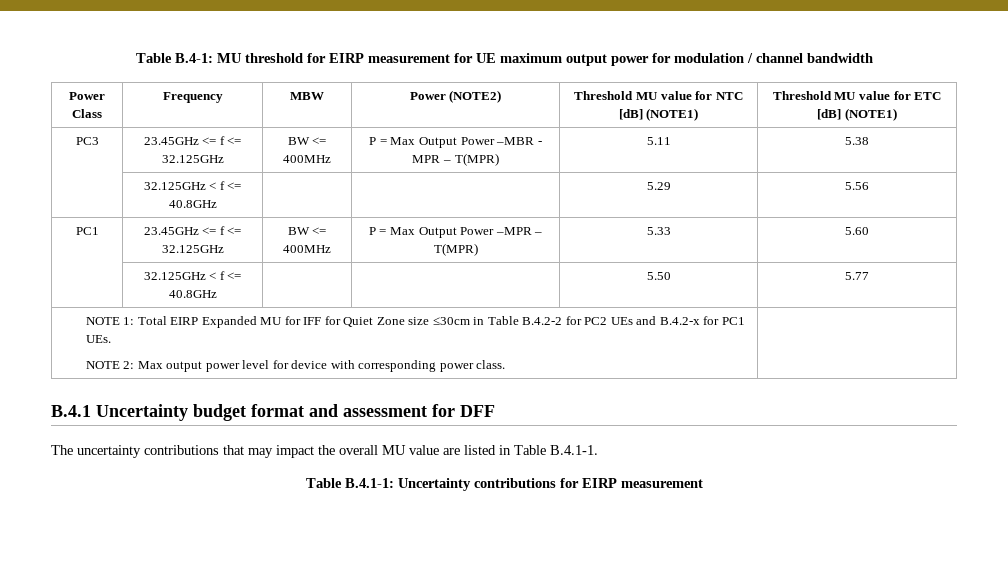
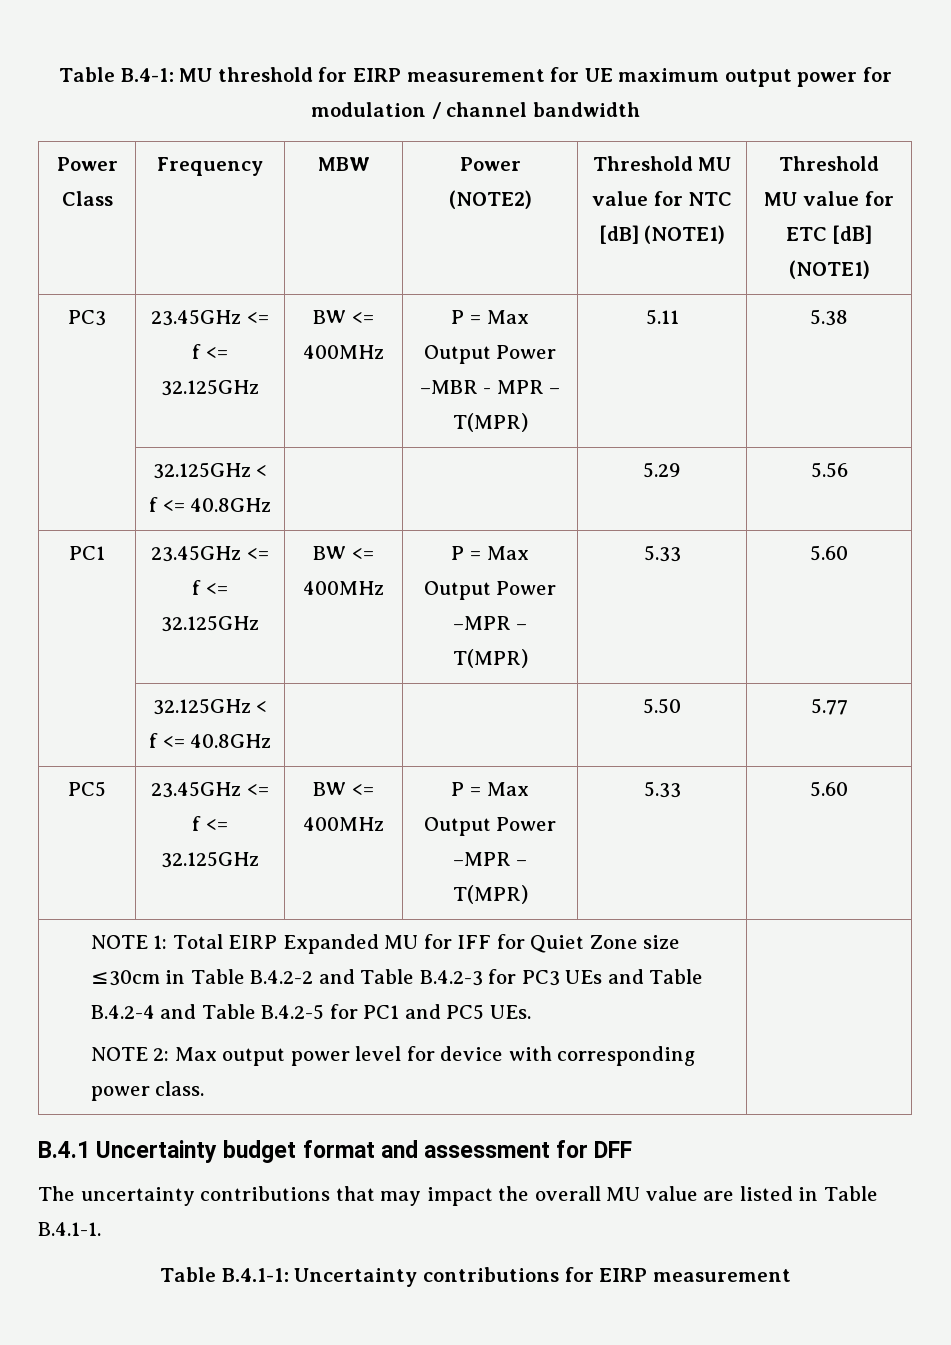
(869, 276) none -> [68,781,106,797] [151,781,269,798] [192,816,228,831] [161,851,259,868] [313,782,374,796] [303,817,384,831] [451,782,529,796] [423,817,557,836] [452,852,528,866] [452,885,528,904] [643,781,681,798] [810,781,848,797] // PC5 | 23.45GHz <= f <= 32.125GHz | BW <= 400MHz | P = Max Output Power –MPR – T(MPR) | 5.33 | 5.60
[565,316,745,325] for PC2 UEs and B.4.2-x for PC1 -> [318,969,704,986] [90,1004,485,1020] and Table B.4.2-3 for PC3 UEs and Table B.4.2-4 and Table B.4.2-5 for PC1 and PC5

